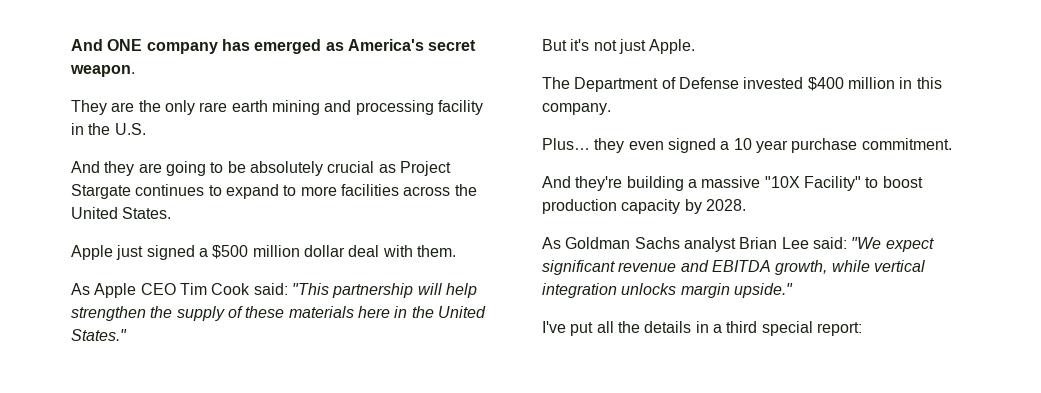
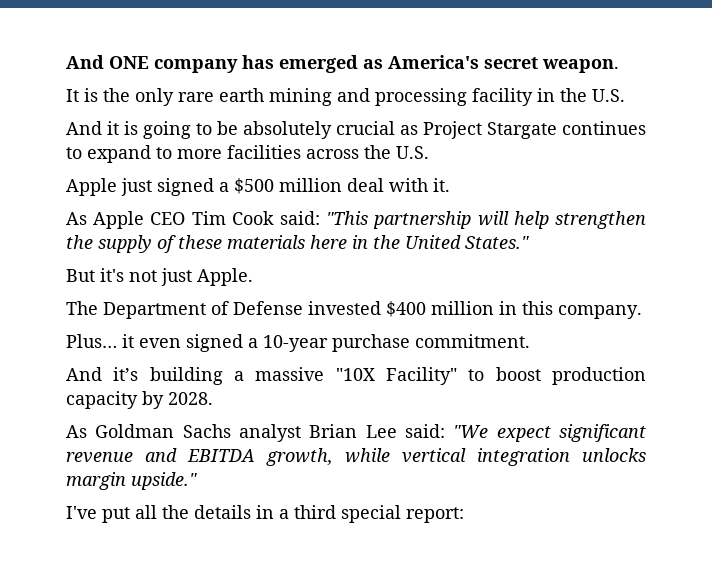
[71,100,135,115] They are -> [66,88,98,102] It is
[104,161,162,176] they are -> [107,121,138,135] it is
[71,207,172,219] United States. -> [396,146,429,159] U.S.
[303,245,345,257] dollar -> (342, 185) none
[416,245,456,257] them. -> [433,178,450,192] it.
[594,138,625,153] they -> [122,334,134,348] it
[733,138,788,153] 10 year -> [263,335,328,352] 10-year
[575,176,623,191] they're -> [113,367,139,381] it’s

